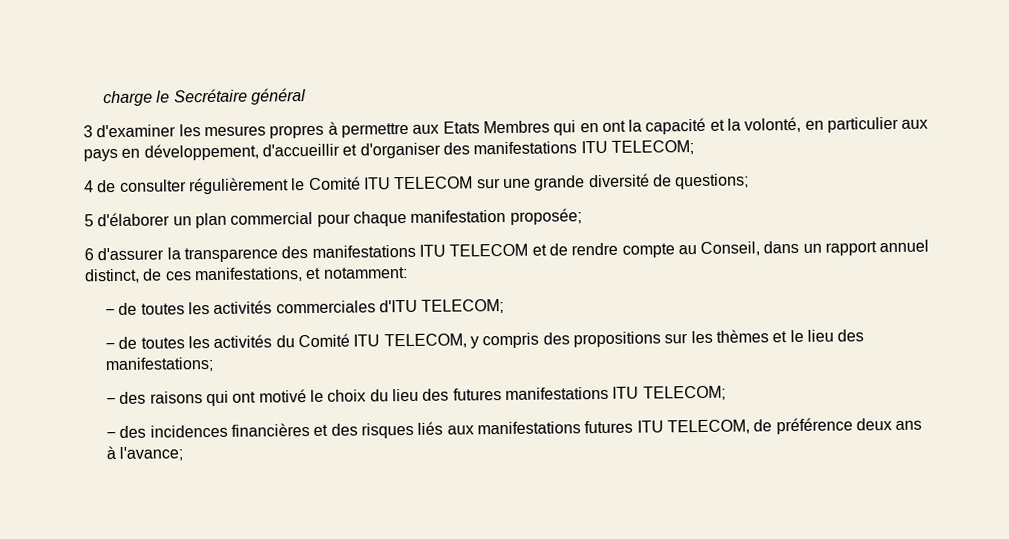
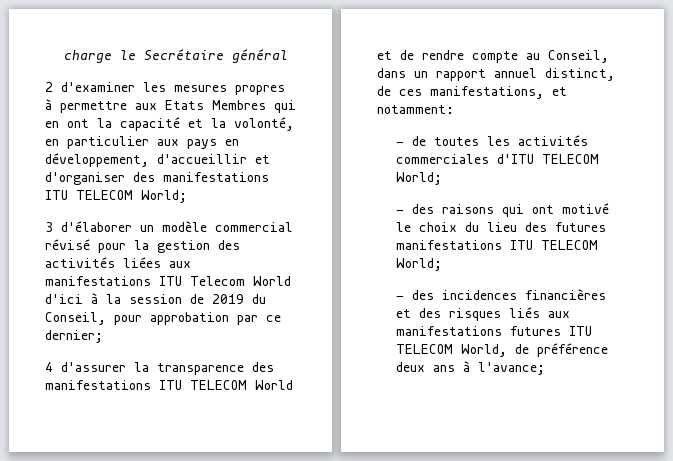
[83,125,93,138] 3 -> [45,82,53,92] 2
[610,140,694,155] [84,173,750,195] [84,208,582,229] [84,248,94,261] TELECOM; // 4 de consulter régulièrement le Comité ITU TELECOM sur une grande diversité de questions; // 5 d'élaborer un plan commercial pour chaque manifestation proposée; // 6 -> [76,190,187,203] [45,221,293,232] [45,239,240,253] [45,257,191,268] [45,276,291,286] [45,293,266,304] [45,312,281,325] [45,330,103,343] [45,362,53,372] TELECOM World; // 3 d'élaborer un modèle commercial révisé pour la gestion des activités liées aux manifestations ITU Telecom World d'ici à la session de 2019 du Conseil, pour approbation par ce dernier; // 4
(529, 250) none -> [255,380,293,390] World
[421,299,505,314] [105,329,865,350] [105,356,215,373] TELECOM; // − de toutes les activités du Comité ITU TELECOM, y compris des propositions sur les thèmes et le lieu des manifestations; -> [541,154,599,164] [395,172,442,185] TELECOM World;
[642,385,726,401] TELECOM; -> [540,240,598,250] [395,258,442,271] TELECOM World;
[667,419,751,435] TELECOM, -> [395,344,507,357] TELECOM World,

